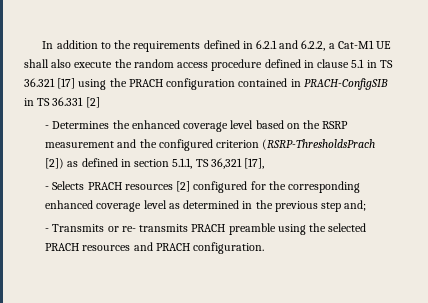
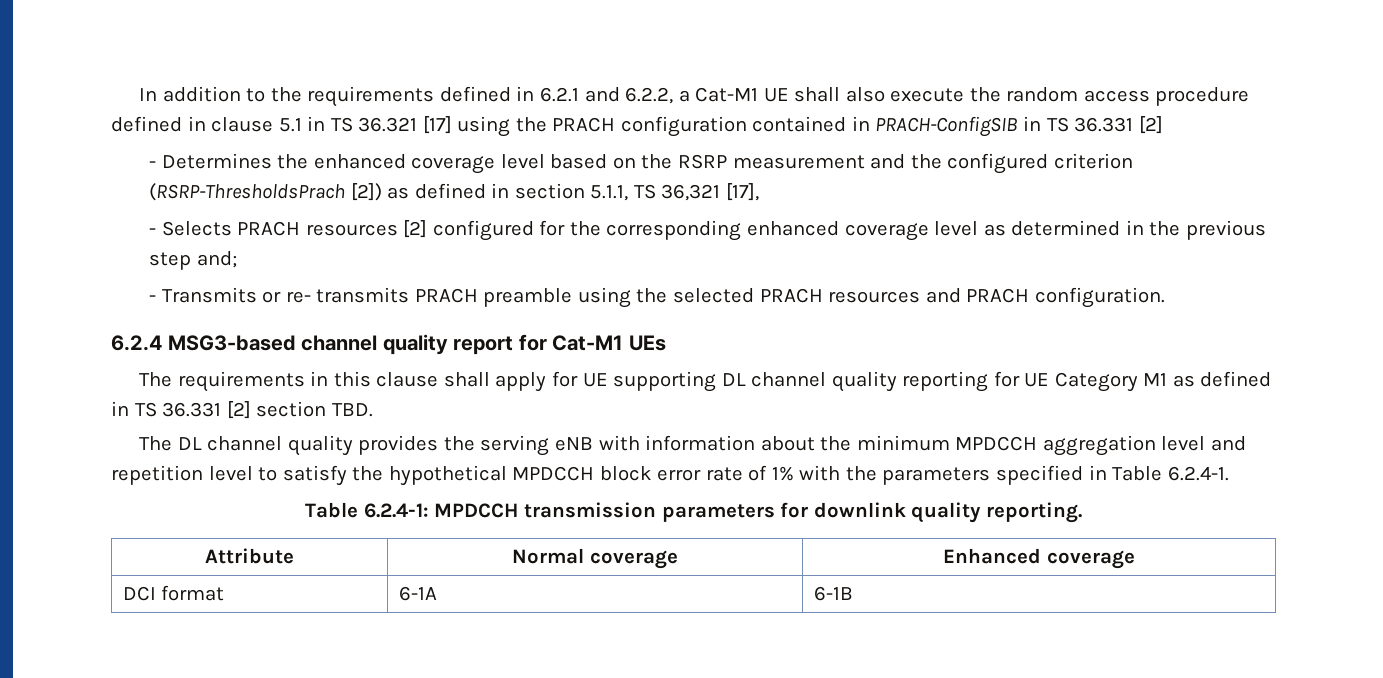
(265, 248) none -> [111,334,666,355] [139,371,1272,392] [111,401,373,419] [139,435,1246,456] [111,465,1229,486] [305,502,1082,523] [205,548,294,564] [512,548,678,569] [943,548,1135,569] [122,585,225,601] [398,586,437,601] [813,586,853,601] // 6.2.4 MSG3-based channel quality report for Cat-M1 UEs // The requirements in this clause shall apply for UE supporting DL channel quality reporting for UE Category M1 as defined in TS 36.331 [2] section TBD. // The DL channel quality provides the serving eNB with information about the minimum MPDCCH aggregation level and repetition level to satisfy the hypothetical MPDCCH block error rate of 1% with the parameters specified in Table 6.2.4-1. // Table 6.2.4-1: MPDCCH transmission parameters for downlink quality reporting. // Attribute | Normal coverage | Enhanced coverage // DCI format | 6-1A | 6-1B

